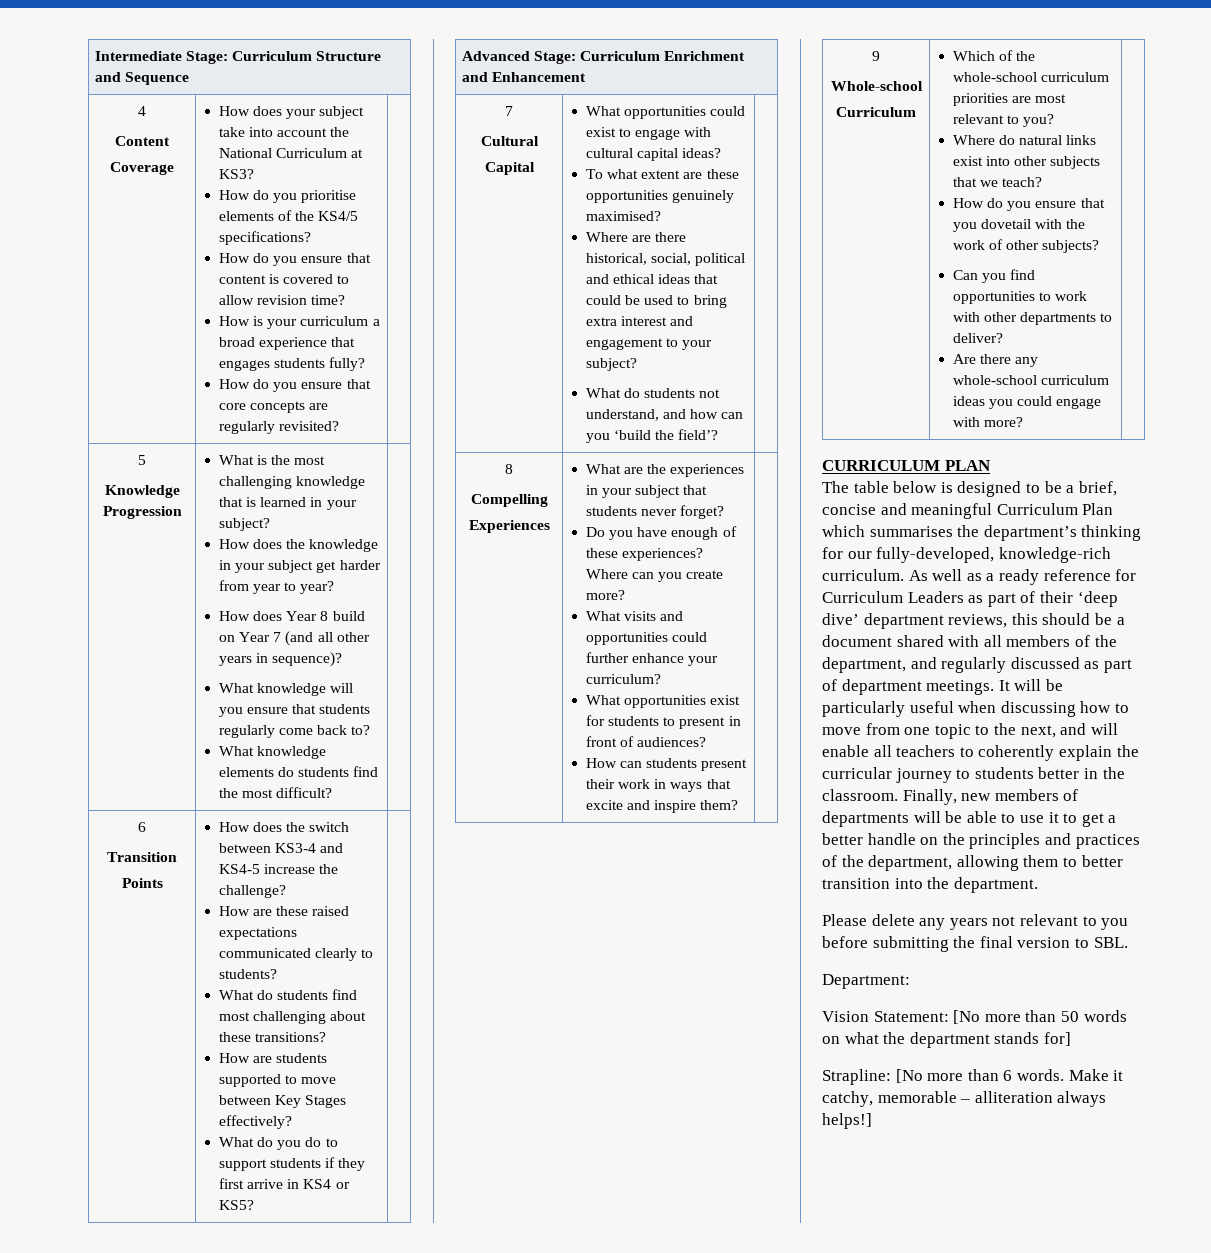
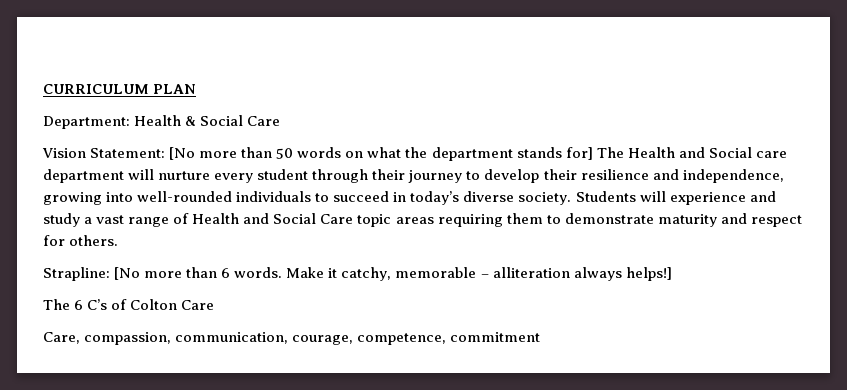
[94,51,382,64] [94,72,190,85] [138,106,146,116] [115,136,170,146] [110,162,174,175] [218,106,365,119] [218,127,350,137] [218,148,364,158] [218,169,254,179] [218,190,357,203] [218,210,359,221] [218,231,311,245] [218,253,371,266] [218,274,350,284] [218,295,346,305] [218,316,380,329] [218,337,356,350] [218,357,366,371] [218,379,371,392] [218,401,329,413] [218,421,340,434] [138,455,146,465] [104,485,180,498] [102,506,182,519] [218,455,326,465] [218,476,366,489] [218,497,357,510] [218,518,270,531] [218,539,379,552] [218,560,381,573] [218,580,335,594] [218,611,365,621] [218,631,370,646] [218,652,343,667] [218,683,354,696] [218,704,371,717] [218,725,371,738] [218,746,327,759] [218,766,379,777] [218,787,333,798] [138,822,146,832] [107,852,177,862] [121,878,163,888] [218,822,350,832] [218,843,344,853] [218,864,339,874] [218,885,286,898] [218,906,350,916] [218,927,297,940] [218,948,374,961] [218,969,277,979] [218,989,358,1000] [218,1011,367,1024] [218,1032,327,1042] [218,1053,328,1063] [218,1074,337,1087] [218,1095,347,1108] [218,1115,292,1129] [218,1137,338,1150] [218,1157,366,1171] [218,1178,350,1189] [218,1200,254,1210] [461,51,746,64] [461,72,587,82] [505,106,513,116] [480,136,539,146] [484,162,535,175] [585,106,746,119] [585,127,712,140] [585,148,722,161] [585,169,739,179] [585,190,735,203] [585,211,661,221] [585,232,687,242] [585,253,746,266] [585,274,719,284] [585,295,727,308] [585,316,694,326] [585,338,713,350] [585,358,637,371] [585,388,721,398] [585,409,744,421] [585,429,719,443] [505,464,513,474] [470,494,548,507] [468,520,550,533] [585,464,745,477] [585,485,708,498] [585,505,725,519] [585,526,737,540] [585,548,704,561] [585,569,724,582] [585,590,625,600] [585,611,684,621] [585,632,708,645] [585,652,719,666] [585,674,661,684] [585,695,741,708] [585,715,741,729] [585,736,707,747] [585,758,748,771] [585,779,731,792] [585,800,739,813] [872,51,880,61] [830,81,923,91] [836,107,916,117] [952,50,1036,61] [952,72,1110,82] [952,93,1067,106] [952,114,1055,127] [952,135,1097,145] [952,156,1101,169] [952,177,1043,187] [952,198,1105,211] [952,219,1086,232] [952,239,1100,253] [952,269,1036,283] [952,291,1088,304] [952,312,1113,325] [952,333,1003,343] [952,354,1039,367] [952,375,1110,385] [952,396,1102,409] [952,417,1024,427] [822,460,991,471] [822,481,1117,497] [822,503,1114,519] [822,525,1142,541] [822,547,1111,563] [822,569,1137,585] [822,591,1118,607] [822,613,1125,629] [822,635,1117,647] [822,657,1132,673] [822,679,1063,695] [822,701,1129,717] [822,723,1118,739] [822,745,1139,761] [822,767,1125,783] [822,789,1079,805] [822,811,1117,827] [822,833,1140,849] [822,855,1123,871] [822,877,1038,893] [822,914,1129,930] [822,936,1128,952] [822,974,910,989] Intermediate Stage: Curriculum Structure and Sequence // 4 // Content // Coverage | How does your subject take into account the National Curriculum at KS3? // How do you prioritise elements of the KS4/5 specifications? // How do you ensure that content is covered to allow revision time? // How is your curriculum a broad experience that engages students fully? // How do you ensure that core concepts are regularly revisited? | // 5 // Knowledge Progression | What is the most challenging knowledge that is learned in your subject? // How does the knowledge in your subject get harder from year to year? // How does Year 8 build on Year 7 (and all other years in sequence)? // What knowledge will you ensure that students regularly come back to? // What knowledge elements do students find the most difficult? | // 6 // Transition // Points | How does the switch between KS3-4 and KS4-5 increase the challenge? // How are these raised expectations communicated clearly to students? // What do students find most challenging about these transitions? // How are students supported to move between Key Stages effectively? // What do you do to support students if they first arrive in KS4 or KS5? | // Advanced Stage: Curriculum Enrichment and Enhancement // 7 // Cultural // Capital | What opportunities could exist to engage with cultural capital ideas? // To what extent are these opportunities genuinely maximised? // Where are there historical, social, political and ethical ideas that could be used to bring extra interest and engagement to your subject? // What do students not understand, and how can you ‘build the field’? | // 8 // Compelling // Experiences | What are the experiences in your subject that students never forget? // Do you have enough of these experiences? Where can you create more? // What visits and opportunities could further enhance your curriculum? // What opportunities exist for students to present in front of audiences? // How can students present their work in ways that excite and inspire them? | // 9 // Whole-school // Curriculum | Which of the whole-school curriculum priorities are most relevant to you? // Where do natural links exist into other subjects that we teach? // How do you ensure that you dovetail with the work of other subjects? // Can you find opportunities to work with other departments to deliver? // Are there any whole-school curriculum ideas you could engage with more? | // CURRICULUM PLAN // The table below is designed to be a brief, concise and meaningful Curriculum Plan which summarises the department’s thinking for our fully-developed, knowledge-rich curriculum. As well as a ready reference for Curriculum Leaders as part of their ‘deep dive’ department reviews, this should be a document shared with all members of the department, and regularly discussed as part of department meetings. It will be particularly useful when discussing how to move from one topic to the next, and will enable all teachers to coherently explain the curricular journey to students better in the classroom. Finally, new members of departments will be able to use it to get a better handle on the principles and practices of the department, allowing them to better transition into the department. // Please delete any years not relevant to you before submitting the final version to SBL. // Department: -> [43,84,197,94] [43,115,281,129] CURRICULUM PLAN // Department: Health & Social Care
(1071, 1039) none -> [596,147,787,158] [43,169,784,183] [43,191,776,205] [43,213,802,227] [43,235,119,246] The Health and Social care department will nurture every student through their journey to develop their resilience and independence, growing into well-rounded individuals to succeed in today’s diverse society. Students will experience and study a vast range of Health and Social Care topic areas requiring them to demonstrate maturity and respect for others.
(872, 1121) none -> [43,299,215,310] [43,332,541,345] // The 6 C’s of Colton Care // Care, compassion, communication, courage, competence, commitment

